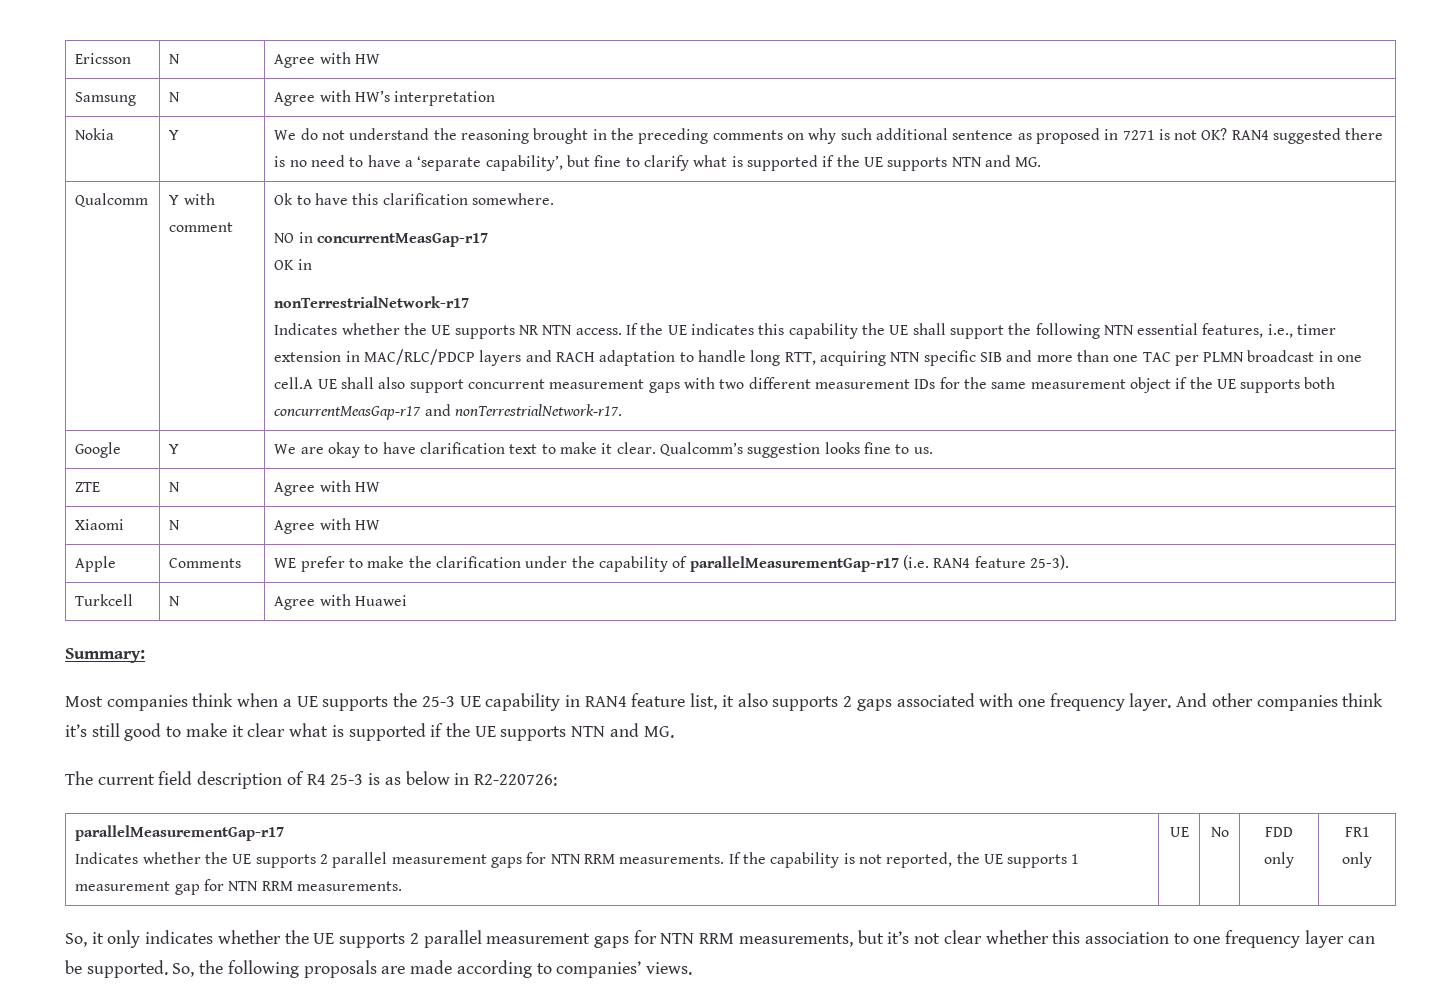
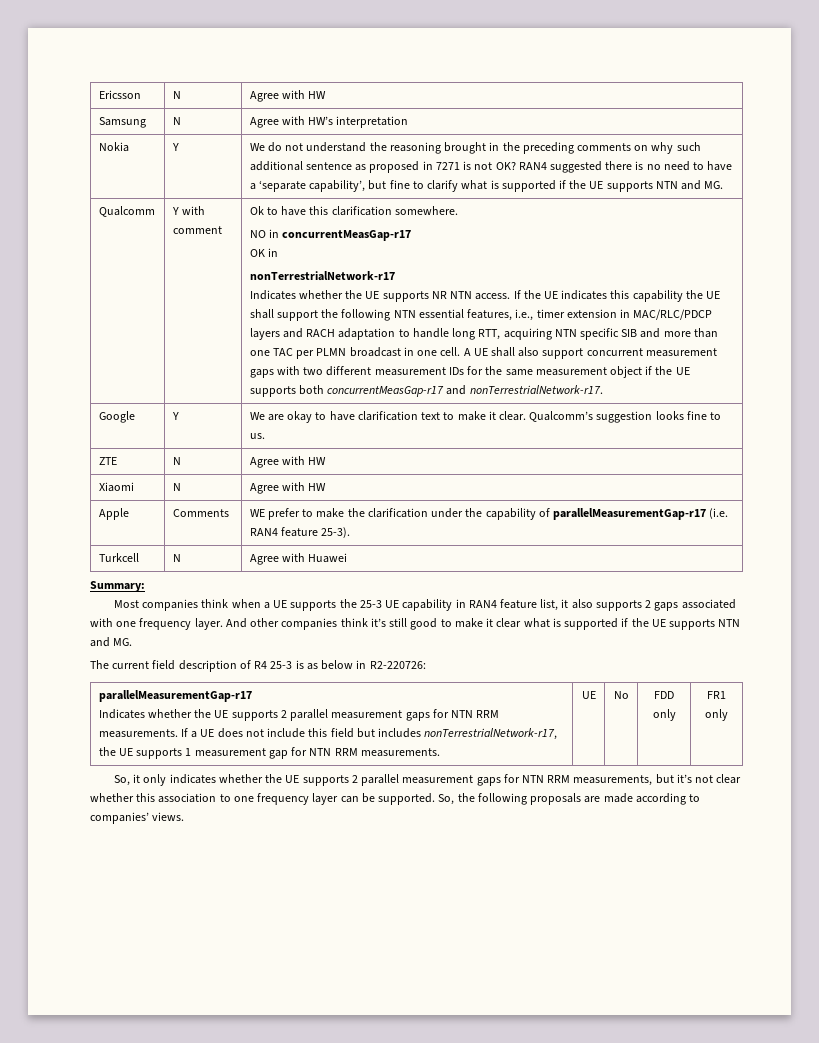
[274,377,314,389] cell.A -> [440,347,471,356] cell. A
[742,852,953,868] the capability is not reported, -> [191,728,558,740] a UE does not include this field but includes nonTerrestrialNetwork-r17,

